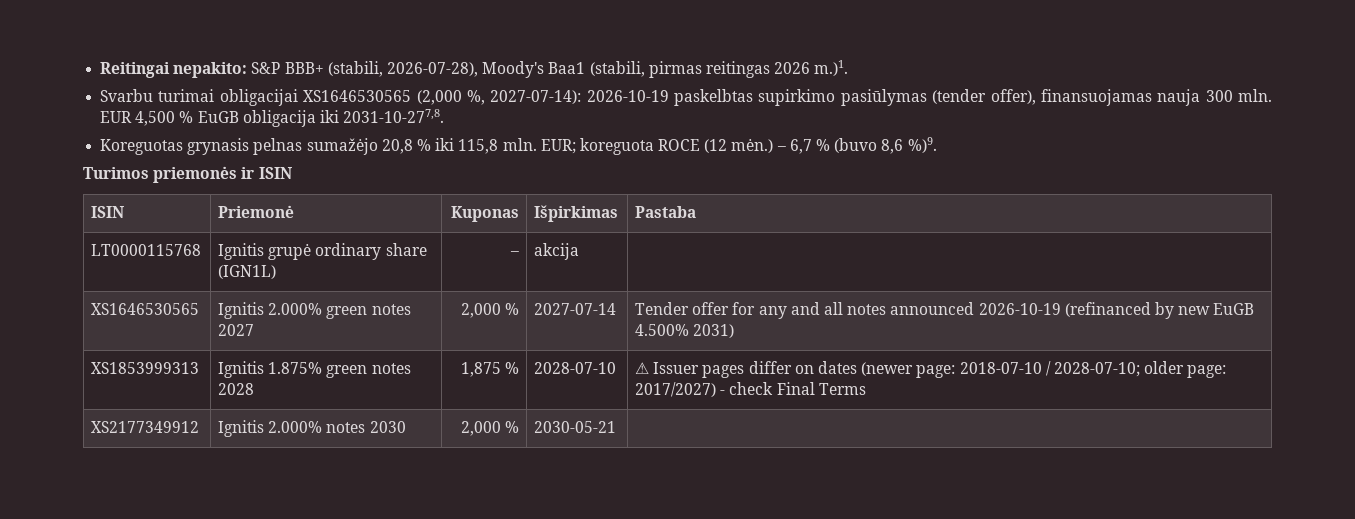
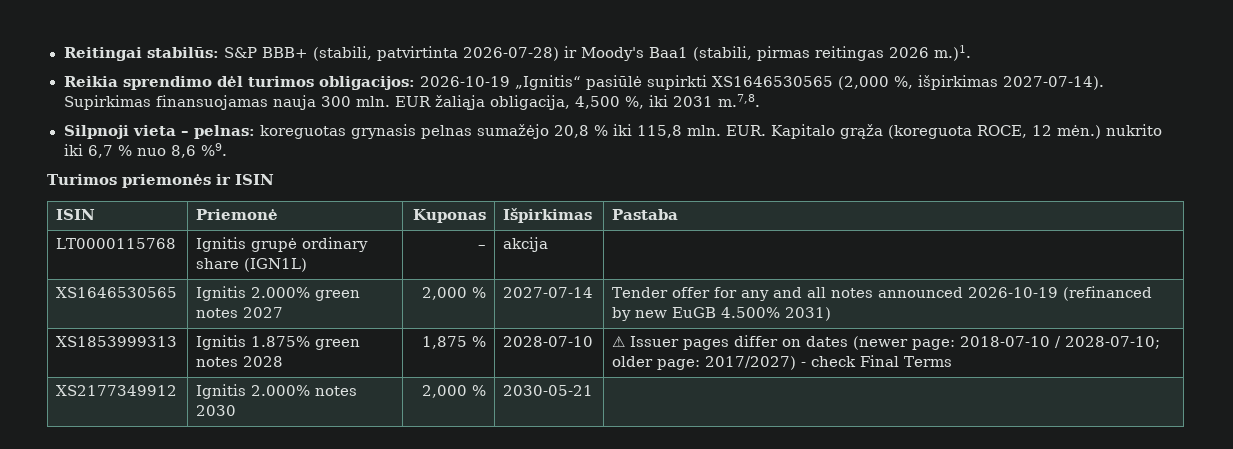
[173,62,248,78] nepakito: -> [146,47,219,58] stabilūs:
[386,62,478,77] 2026-07-28), -> [376,46,577,61] patvirtinta 2026-07-28) ir
[100,89,1036,106] Svarbu turimai obligacijai XS1646530565 (2,000 %, 2027-07-14): 2026-10-19 paskelbtas supirkimo pasiūlymas (tender offer), -> [63,75,1104,90] [63,95,151,110] Reikia sprendimo dėl turimos obligacijos: 2026-10-19 „Ignitis“ pasiūlė supirkti XS1646530565 (2,000 %, išpirkimas 2027-07-14). Supirkimas
[135,109,445,127] [100,139,184,155] 4,500 % EuGB obligacija iki 2031-10-277,8. // Koreguotas -> [434,94,760,110] [63,125,346,139] žaliąja obligacija, 4,500 %, iki 2031 m.7,8. // Silpnoji vieta – pelnas: koreguotas
[540,137,937,155] EUR; koreguota ROCE (12 mėn.) – 6,7 % (buvo 8,6 %)9. -> [725,124,1162,139] [63,143,227,158] EUR. Kapitalo grąža (koreguota ROCE, 12 mėn.) nukrito iki 6,7 % nuo 8,6 %9.

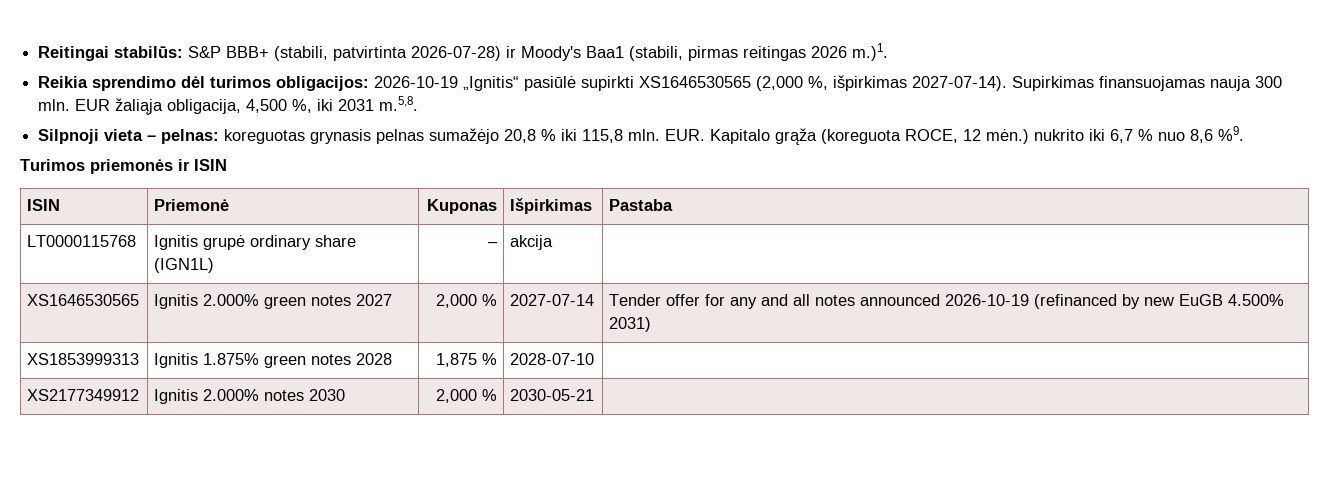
[717,94,760,107] m.7,8. -> [379,96,419,111] m.5,8.
[612,335,1161,350] [612,355,953,370] ⚠ Issuer pages differ on dates (newer page: 2018-07-10 / 2028-07-10; older page: 2017/2027) - check Final Terms -> (595, 359) none

